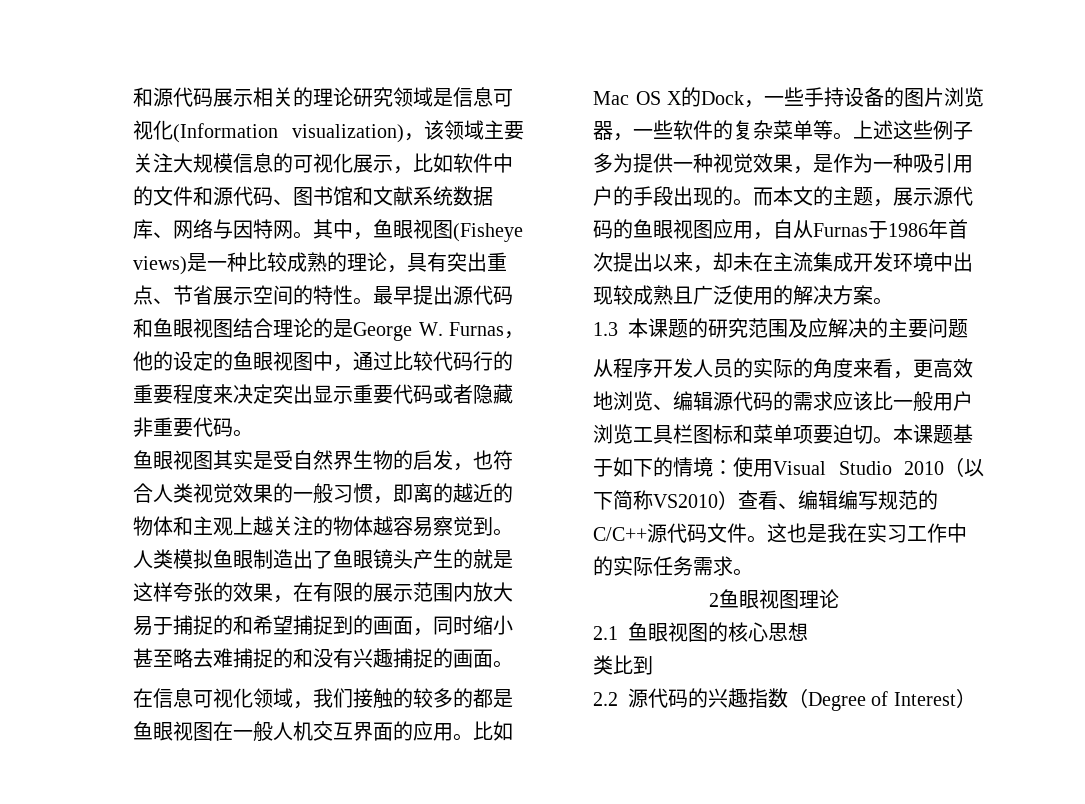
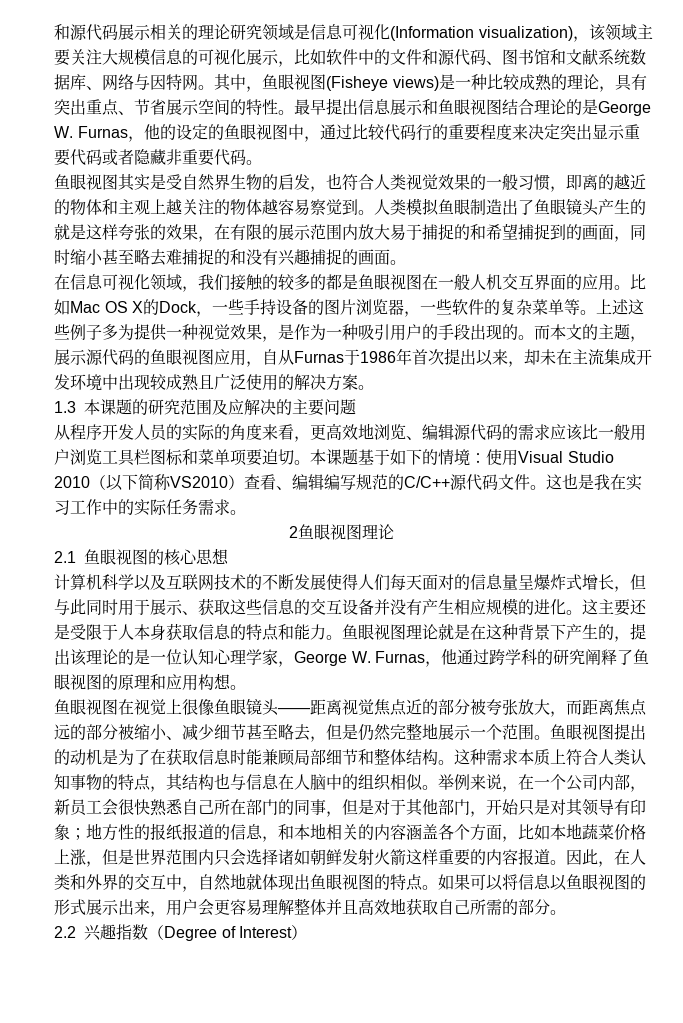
[453,285,514,305] 源代码 -> [358,99,424,115] 信息展示
[593,655,654,675] 类比到 -> [54,574,647,592] [54,598,648,616] [54,623,647,642] [54,649,649,667] [54,673,247,691] [54,698,648,717] [54,723,647,742] [54,748,647,766] [54,773,647,792] [54,799,647,817] [54,823,647,842] [54,848,647,867] [54,873,647,892] [54,898,567,917] 计算机科学以及互联网技术的不断发展使得人们每天面对的信息量呈爆炸式增长，但与此同时用于展示、获取这些信息的交互设备并没有产生相应规模的进化。这主要还是受限于人本身获取信息的特点和能力。鱼眼视图理论就是在这种背景下产生的，提出该理论的是一位认知心理学家，George W. Furnas，他通过跨学科的研究阐释了鱼眼视图的原理和应用构想。 // 鱼眼视图在视觉上很像鱼眼镜头——距离视觉焦点近的部分被夸张放大，而距离焦点远的部分被缩小、减少细节甚至略去，但是仍然完整地展示一个范围。鱼眼视图提出的动机是为了在获取信息时能兼顾局部细节和整体结构。这种需求本质上符合人类认知事物的特点，其结构也与信息在人脑中的组织相似。举例来说，在一个公司内部，新员工会很快熟悉自己所在部门的同事，但是对于其他部门，开始只是对其领导有印象；地方性的报纸报道的信息，和本地相关的内容涵盖各个方面，比如本地蔬菜价格上涨，但是世界范围内只会选择诸如朝鲜发射火箭这样重要的内容报道。因此，在人类和外界的交互中，自然地就体现出鱼眼视图的特点。如果可以将信息以鱼眼视图的形式展示出来，用户会更容易理解整体并且高效地获取自己所需的部分。
[628,688,709,708] 源代码的 -> (77, 932) none

